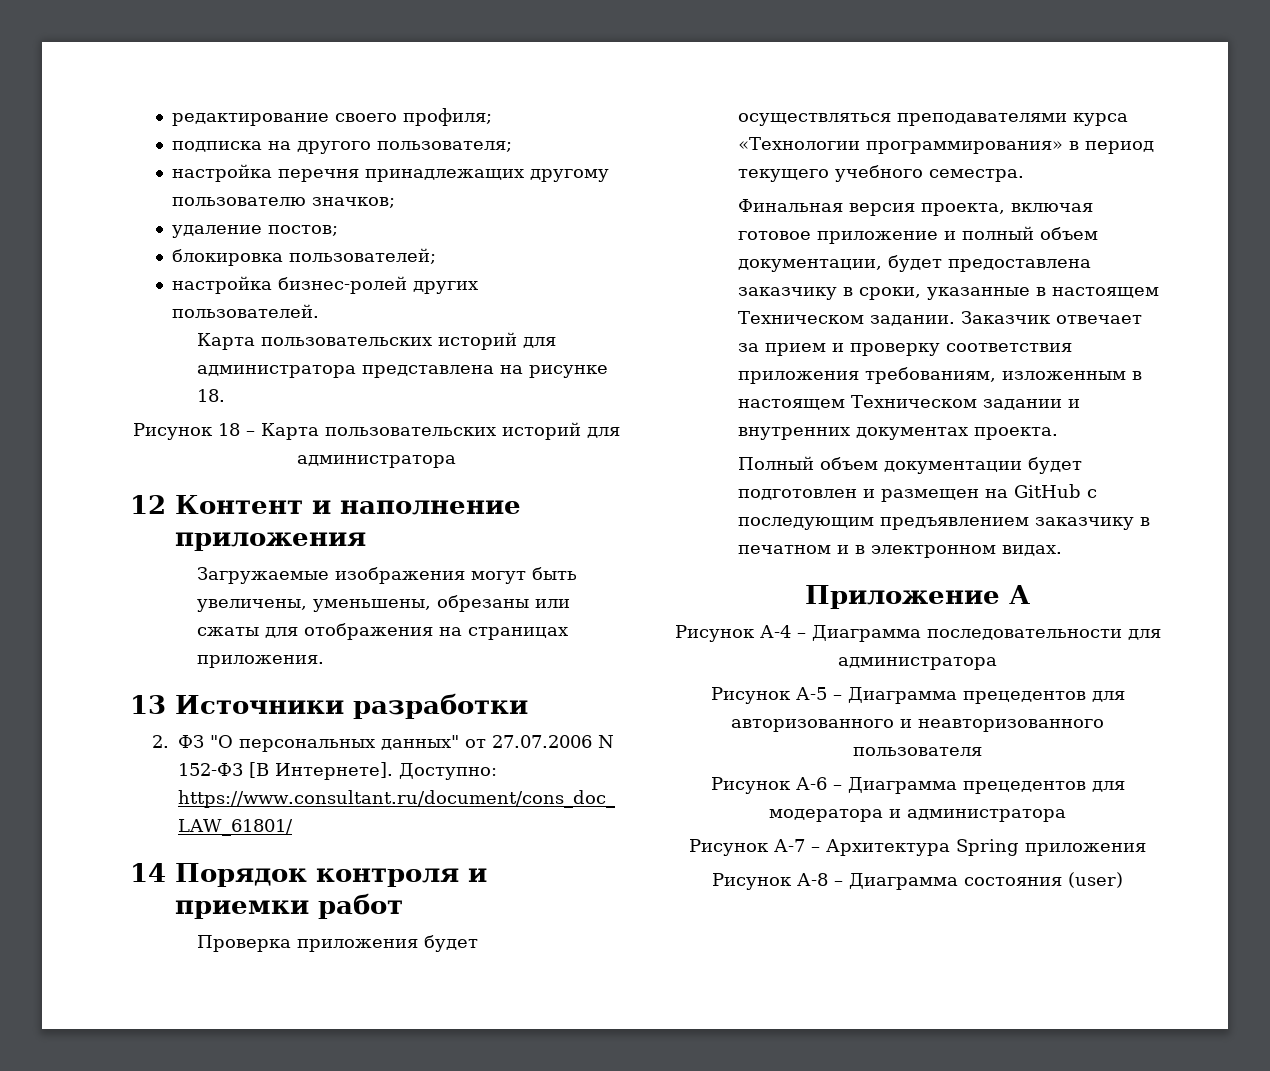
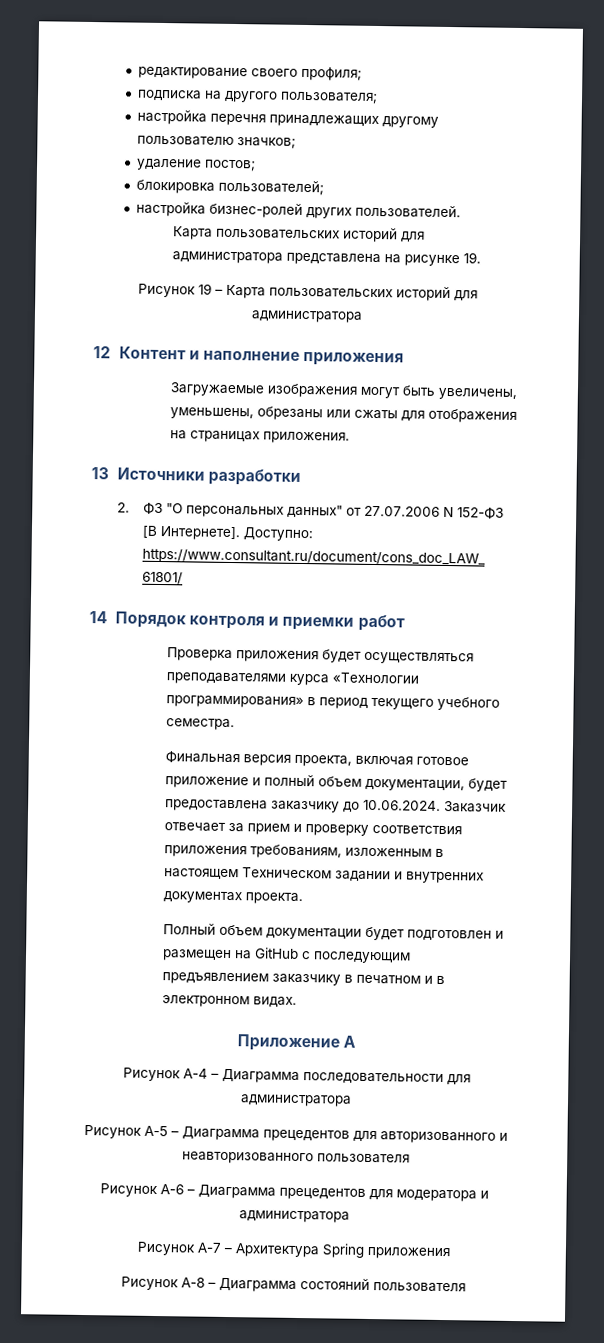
[196,389,225,402] [133,423,240,440] 18. // Рисунок 18 -> [462,252,481,264] [137,283,212,298] 19. // Рисунок 19
[842,287,1159,300] [737,311,955,326] в сроки, указанные в настоящем Техническом задании. -> [342,799,441,813] до 10.06.2024.
[964,872,1123,888] состояния (user) -> [300,1278,466,1293] состояний пользователя

